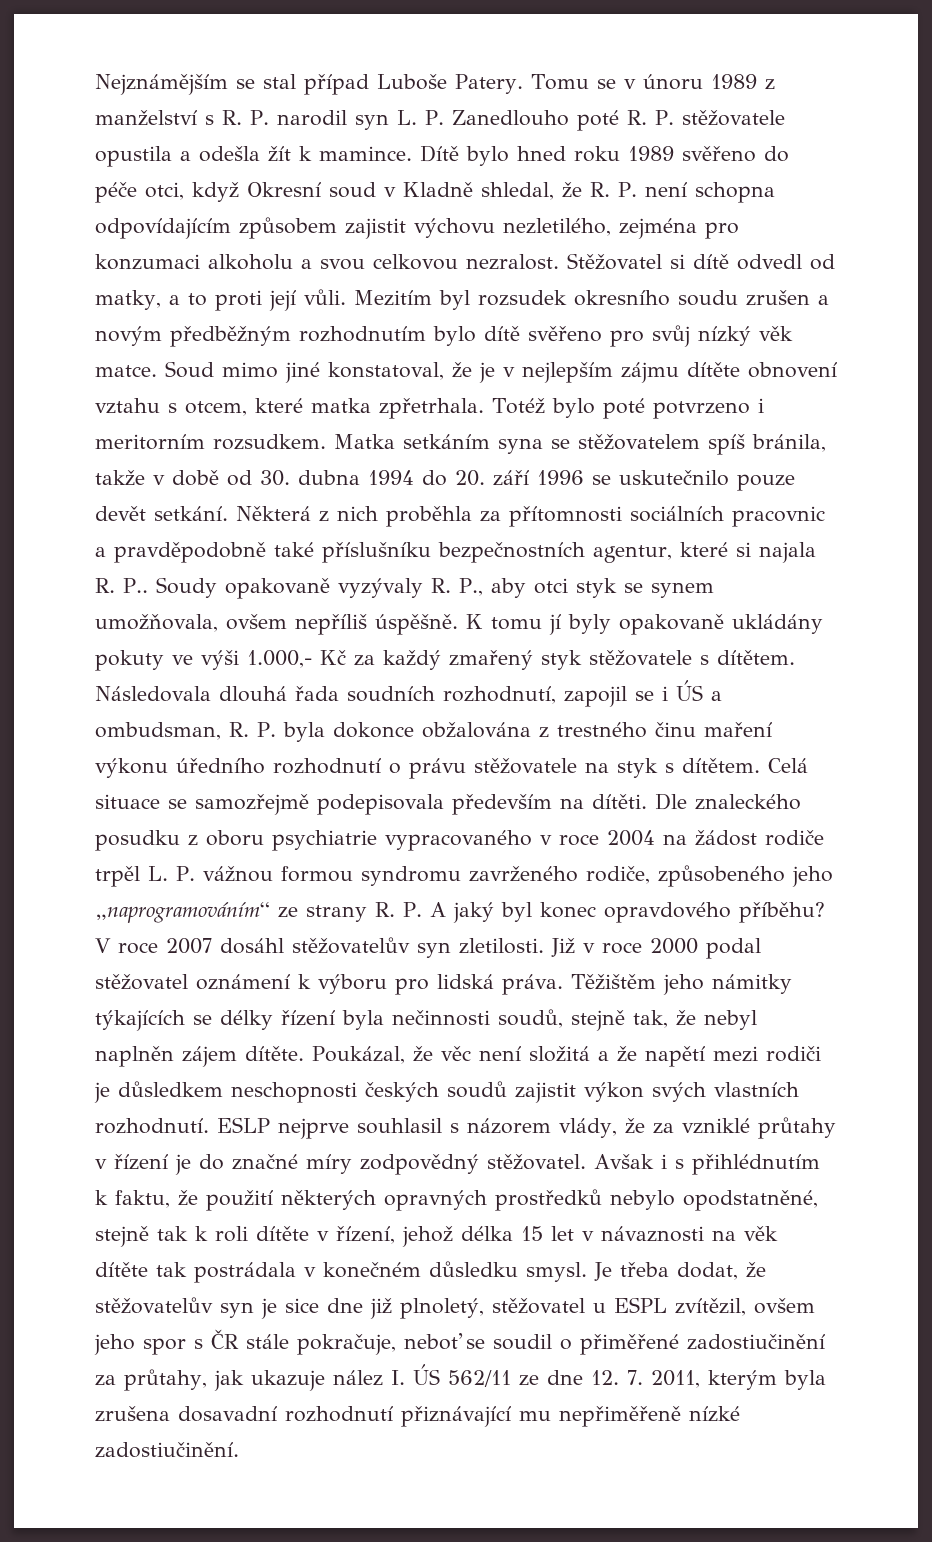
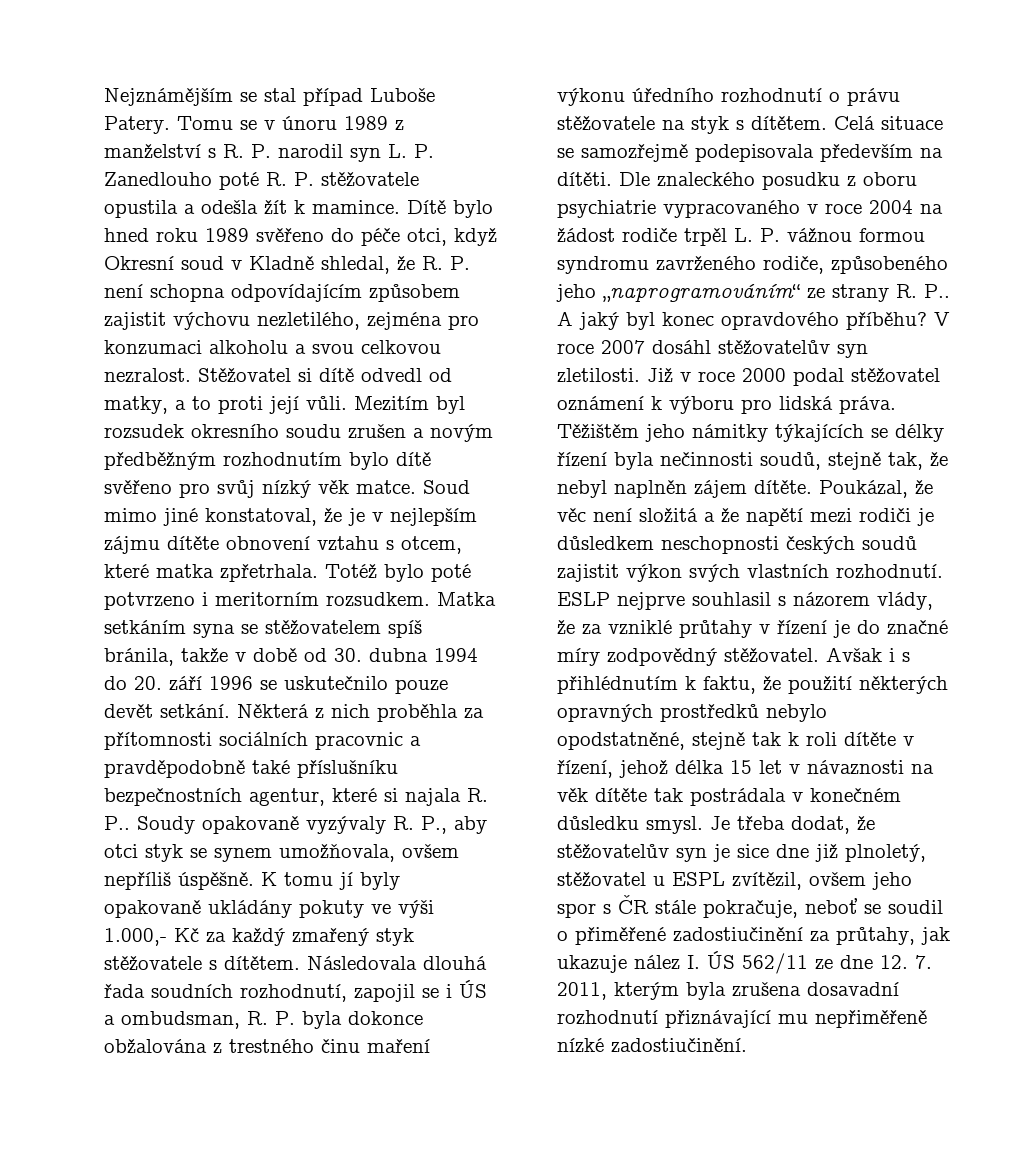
[403,902,422,917] P. -> [924,284,950,298] P..

